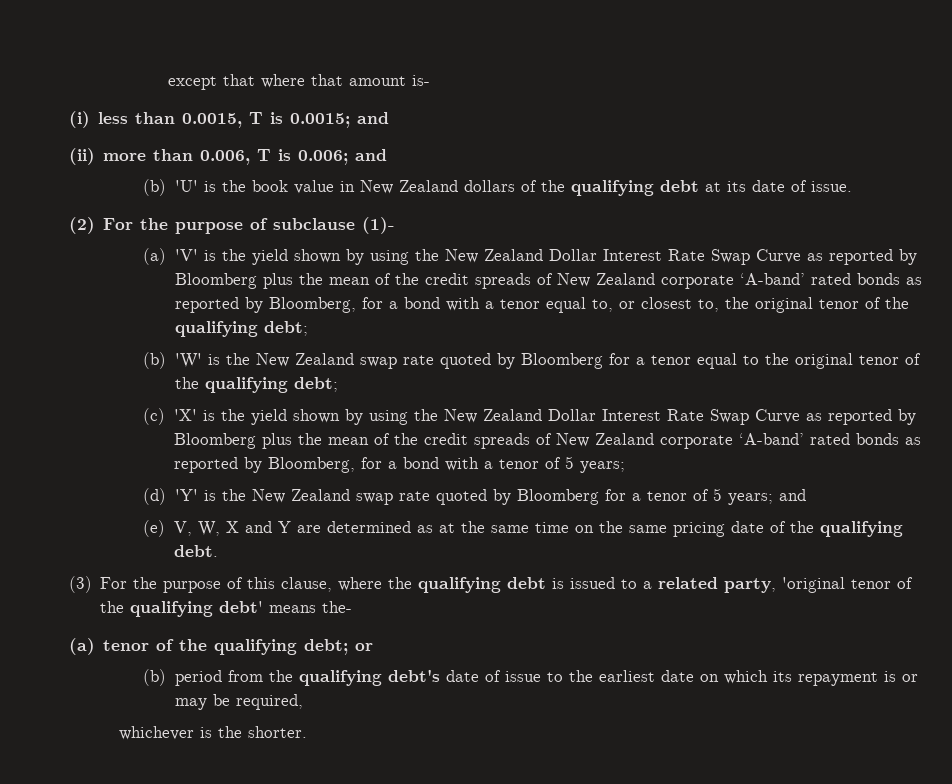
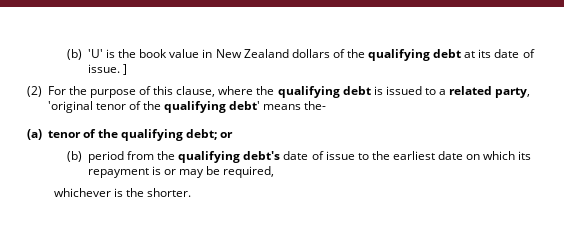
[168,74,431,90] [69,111,390,128] [69,148,388,165] except that where that amount is- // (i) less than 0.0015, T is 0.0015; and // (ii) more than 0.006, T is 0.006; and // -> (67, 54) none
[69,217,396,234] [143,248,917,265] [174,273,922,289] [174,297,909,313] [174,321,308,337] [143,352,921,369] [174,377,338,393] [143,408,916,425] [173,433,921,449] [173,456,625,473] [143,488,806,505] [143,520,903,537] [173,545,218,557] [69,576,92,593] // (2) For the purpose of subclause (1)- // (a) 'V' is the yield shown by using the New Zealand Dollar Interest Rate Swap Curve as reported by Bloomberg plus the mean of the credit spreads of New Zealand corporate ‘A-band’ rated bonds as reported by Bloomberg, for a bond with a tenor equal to, or closest to, the original tenor of the qualifying debt; // (b) 'W' is the New Zealand swap rate quoted by Bloomberg for a tenor equal to the original tenor of the qualifying debt; // (c) 'X' is the yield shown by using the New Zealand Dollar Interest Rate Swap Curve as reported by Bloomberg plus the mean of the credit spreads of New Zealand corporate ‘A-band’ rated bonds as reported by Bloomberg, for a bond with a tenor of 5 years; // (d) 'Y' is the New Zealand swap rate quoted by Bloomberg for a tenor of 5 years; and // (e) V, W, X and Y are determined as at the same time on the same pricing date of the qualifying debt. // (3) -> [123,64,128,75] [27,86,42,97] ] // (2)

